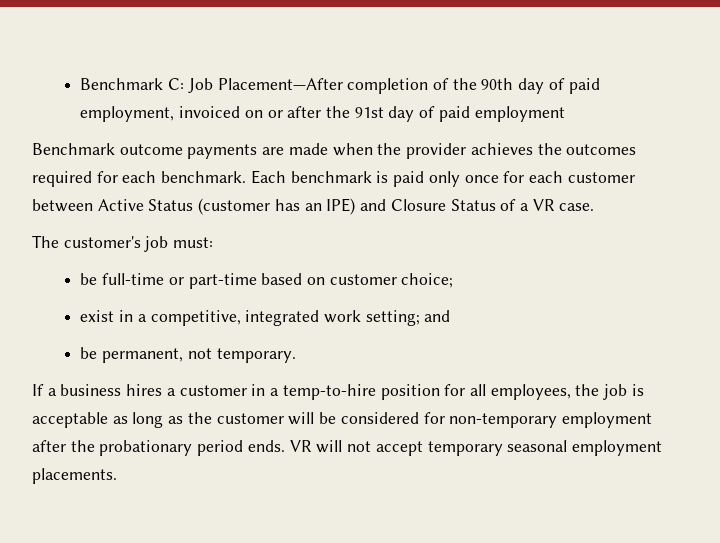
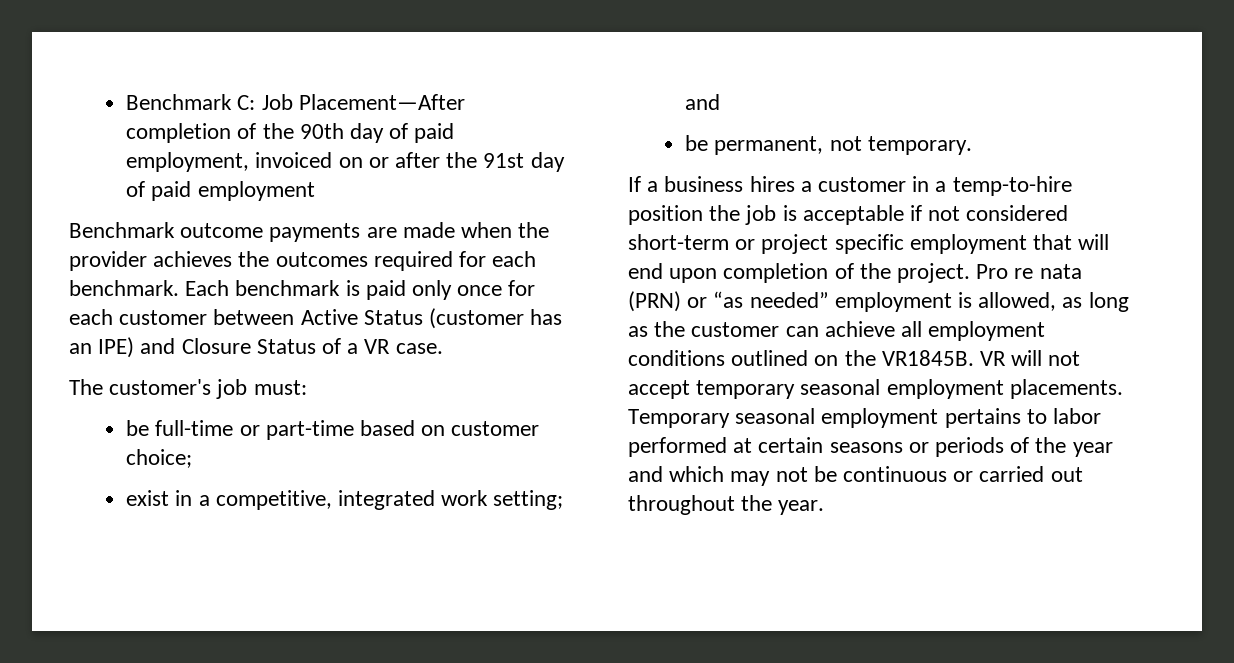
[444,384,571,400] for all employees, -> (703, 215) none
(108, 420) none -> [910,205,1069,221] [628,234,1110,254] [628,263,1082,283] [628,291,1057,312] if not considered short-term or project specific employment that will end upon completion of the project. Pro re nata (PRN) or “as needed” employment is allowed,
[288,412,652,428] [32,440,285,456] will be considered for non-temporary employment after the probationary period ends. -> [785,321,1046,341] [628,350,974,366] can achieve all employment conditions outlined on the VR1845B.
(117, 476) none -> [628,408,1102,428] [628,437,1113,457] [628,466,1083,486] [628,495,825,515] Temporary seasonal employment pertains to labor performed at certain seasons or periods of the year and which may not be continuous or carried out throughout the year.

